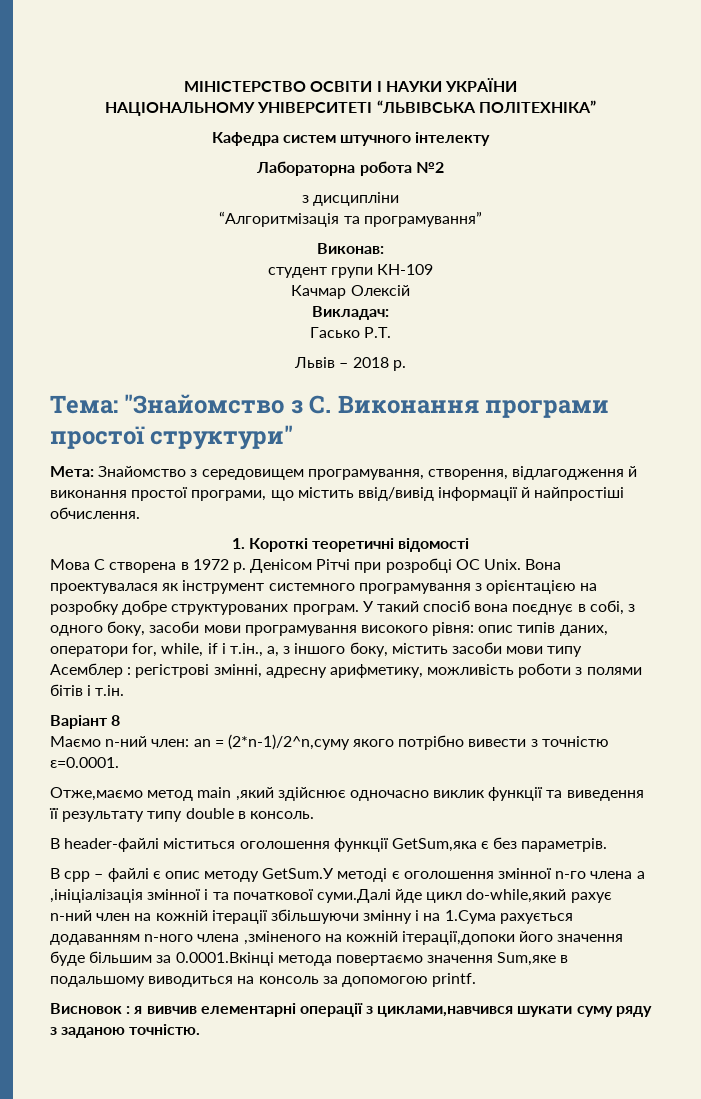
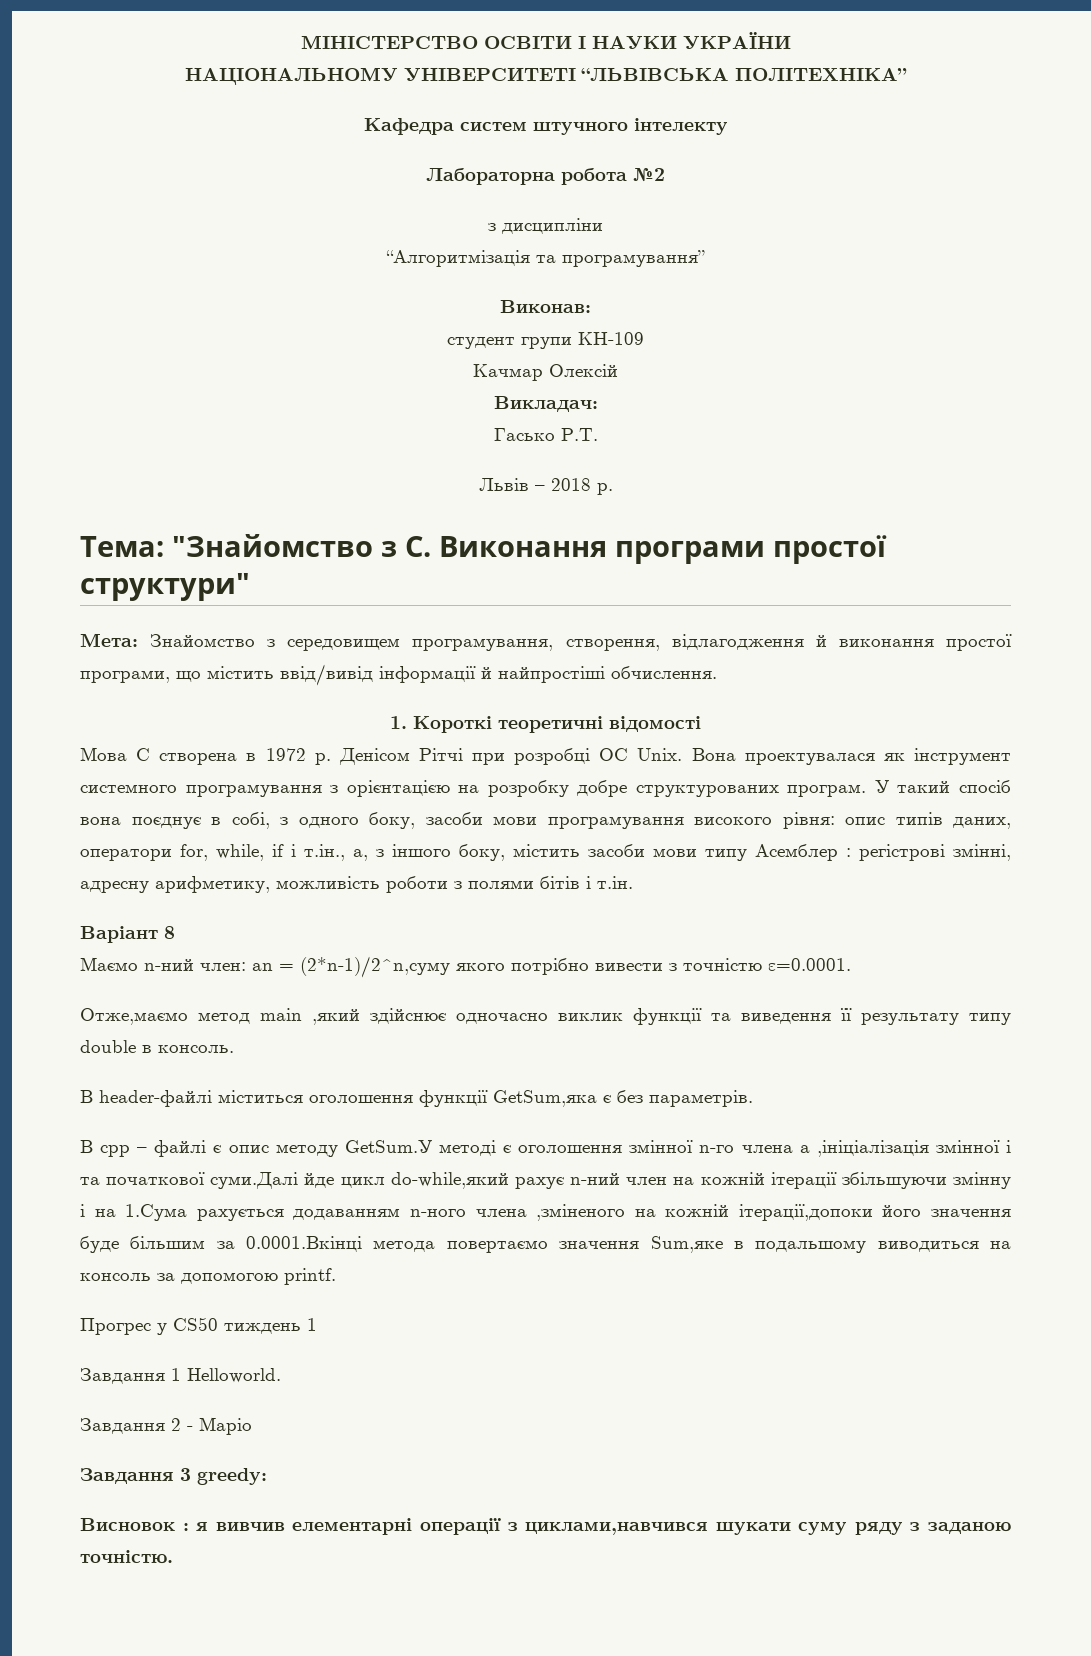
(477, 980) none -> [80,1317,317,1335] [80,1368,281,1384] [80,1417,252,1435] [80,1468,267,1485] // Прогрес у CS50 тиждень 1 // Завдання 1 Helloworld. // Завдання 2 - Маріо // Завдання 3 greedy:

